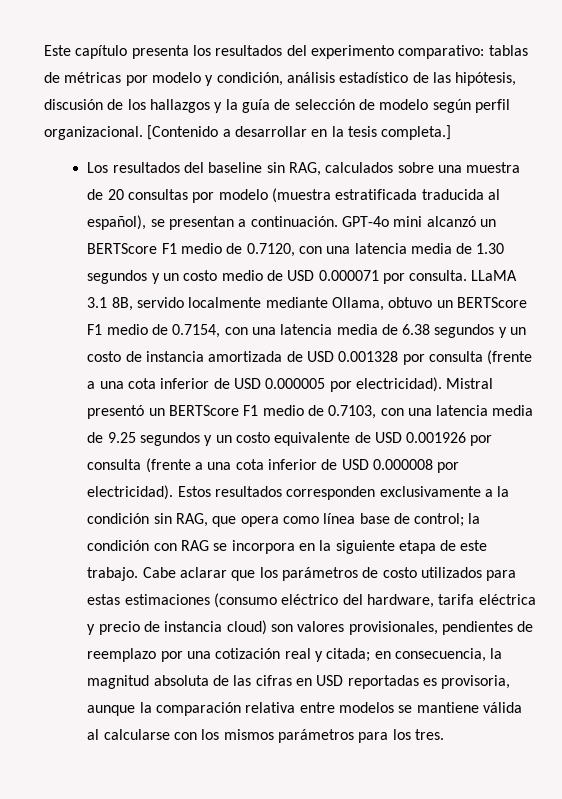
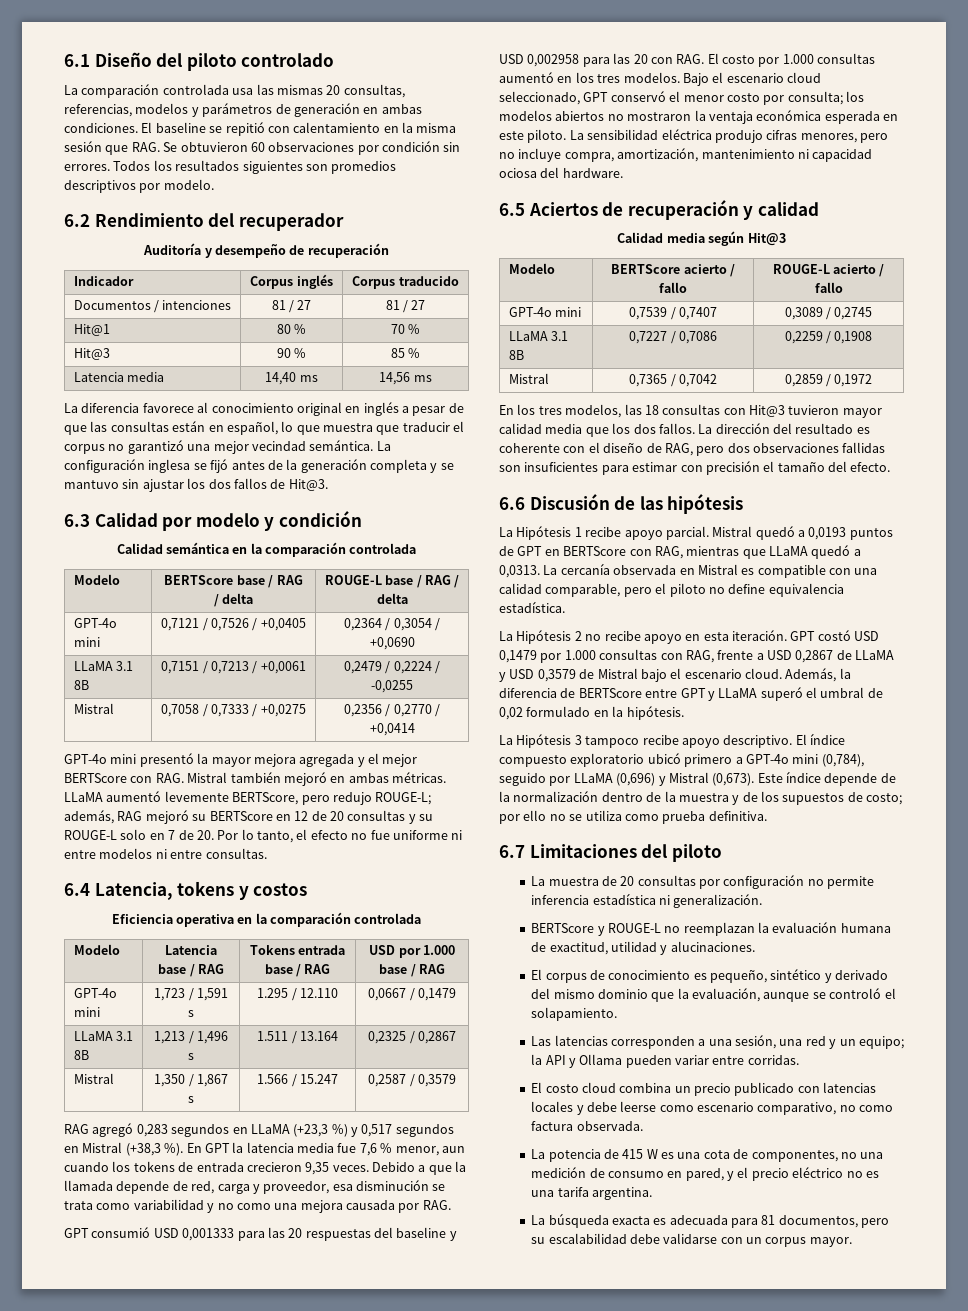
[44,45,528,59] [44,72,517,86] [44,99,510,113] [44,125,452,140] [87,162,462,176] Este capítulo presenta los resultados del experimento comparativo: tablas de métricas por modelo y condición, análisis estadístico de las hipótesis, discusión de los hallazgos y la guía de selección de modelo según perfil organizacional. [Contenido a desarrollar en la tesis completa.] // Los resultados del baseline sin RAG, calculados sobre una -> [64,52,335,71] [64,84,405,98] [64,103,422,117] [64,122,457,136] [64,141,461,155] [64,160,397,174] [64,179,214,193] [64,213,344,231] [143,243,389,258] [73,276,134,286] [250,274,333,289] [352,276,459,289] [73,300,232,313] [271,300,312,313] [385,300,426,313] [73,324,110,336] [276,324,307,334] [390,324,421,334] [73,348,110,360] [276,348,307,358] [390,348,421,358] [73,372,164,382] [265,372,318,385] [379,372,432,385] [64,402,464,416] [64,421,465,435] [64,440,391,454] [64,459,454,473] [64,478,328,492] [64,511,362,531] [116,542,417,557] [73,574,120,585] [164,575,303,588] [213,593,254,607] [324,575,460,588] [376,593,408,604] [73,618,117,628] [73,637,100,647] [161,618,306,631] [343,618,441,631] [369,637,415,650] [73,661,133,671] [73,680,89,690] [161,661,306,674] [343,661,441,674] [371,680,413,693] [73,703,114,714] [161,704,306,717] [343,704,441,717] [369,723,415,736] [64,753,418,767] [64,772,446,786] [64,791,432,805] [64,810,434,824] [64,829,463,843] [64,848,267,859] [64,881,308,900] [111,912,422,927] [73,944,120,955] [165,945,217,955] [158,964,224,977] [249,945,346,955] [264,964,331,977] [369,945,455,958] [379,964,445,977] [73,988,117,998] [73,1007,100,1017] [154,988,228,1001] [188,1010,194,1017] [257,988,338,1001] [368,988,456,1001] [73,1031,133,1041] [73,1050,89,1060] [154,1031,228,1044] [188,1053,194,1060] [257,1031,338,1044] [368,1031,456,1044] [73,1073,114,1084] [154,1074,228,1087] [188,1096,194,1103] [257,1074,338,1087] [368,1074,456,1087] [64,1123,454,1137] [64,1142,465,1156] [64,1161,467,1175] [64,1180,446,1194] [64,1199,451,1213] [64,1227,457,1241] [499,53,876,67] [499,72,821,86] [499,91,864,105] [499,110,898,124] [499,129,888,143] [499,148,873,162] [499,167,623,178] [499,200,819,220] [617,231,786,246] [508,263,555,274] [611,264,735,277] [659,282,687,293] [772,264,885,277] [814,282,843,293] [508,307,581,317] [629,307,717,320] [784,307,873,320] [508,331,568,341] [508,350,524,360] [629,331,717,344] [784,331,873,344] [508,373,549,384] [629,374,717,387] [784,374,873,387] [499,404,882,418] [499,423,870,437] [499,442,886,456] [499,461,891,475] [499,494,744,514] [499,526,893,540] [499,545,861,559] [499,563,878,578] [499,583,844,597] [499,601,565,613] [499,630,880,644] [499,649,895,663] [499,668,851,682] [499,687,883,701] [499,706,684,720] [499,733,845,748] [499,753,864,767] [499,771,896,786] [499,791,903,805] [499,810,767,824] [499,844,722,862] [531,876,546,886] 6.1 Diseño del piloto controlado // La comparación controlada usa las mismas 20 consultas, referencias, modelos y parámetros de generación en ambas condiciones. El baseline se repitió con calentamiento en la misma sesión que RAG. Se obtuvieron 60 observaciones por condición sin errores. Todos los resultados siguientes son promedios descriptivos por modelo. // 6.2 Rendimiento del recuperador // Auditoría y desempeño de recuperación // Indicador | Corpus inglés | Corpus traducido // Documentos / intenciones | 81 / 27 | 81 / 27 // Hit@1 | 80 % | 70 % // Hit@3 | 90 % | 85 % // Latencia media | 14,40 ms | 14,56 ms // La diferencia favorece al conocimiento original en inglés a pesar de que las consultas están en español, lo que muestra que traducir el corpus no garantizó una mejor vecindad semántica. La configuración inglesa se fijó antes de la generación completa y se mantuvo sin ajustar los dos fallos de Hit@3. // 6.3 Calidad por modelo y condición // Calidad semántica en la comparación controlada // Modelo | BERTScore base / RAG / delta | ROUGE-L base / RAG / delta // GPT-4o mini | 0,7121 / 0,7526 / +0,0405 | 0,2364 / 0,3054 / +0,0690 // LLaMA 3.1 8B | 0,7151 / 0,7213 / +0,0061 | 0,2479 / 0,2224 / -0,0255 // Mistral | 0,7058 / 0,7333 / +0,0275 | 0,2356 / 0,2770 / +0,0414 // GPT-4o mini presentó la mayor mejora agregada y el mejor BERTScore con RAG. Mistral también mejoró en ambas métricas. LLaMA aumentó levemente BERTScore, pero redujo ROUGE-L; además, RAG mejoró su BERTScore en 12 de 20 consultas y su ROUGE-L solo en 7 de 20. Por lo tanto, el efecto no fue uniforme ni entre modelos ni entre consultas. // 6.4 Latencia, tokens y costos // Eficiencia operativa en la comparación controlada // Modelo | Latencia base / RAG | Tokens entrada base / RAG | USD por 1.000 base / RAG // GPT-4o mini | 1,723 / 1,591 s | 1.295 / 12.110 | 0,0667 / 0,1479 // LLaMA 3.1 8B | 1,213 / 1,496 s | 1.511 / 13.164 | 0,2325 / 0,2867 // Mistral | 1,350 / 1,867 s | 1.566 / 15.247 | 0,2587 / 0,3579 // RAG agregó 0,283 segundos en LLaMA (+23,3 %) y 0,517 segundos en Mistral (+38,3 %). En GPT la latencia media fue 7,6 % menor, aun cuando los tokens de entrada crecieron 9,35 veces. Debido a que la llamada depende de red, carga y proveedor, esa disminución se trata como variabilidad y no como una mejora causada por RAG. // GPT consumió USD 0,001333 para las 20 respuestas del baseline y USD 0,002958 para las 20 con RAG. El costo por 1.000 consultas aumentó en los tres modelos. Bajo el escenario cloud seleccionado, GPT conservó el menor costo por consulta; los modelos abiertos no mostraron la ventaja económica esperada en este piloto. La sensibilidad eléctrica produjo cifras menores, pero no incluye compra, amortización, mantenimiento ni capacidad ociosa del hardware. // 6.5 Aciertos de recuperación y calidad // Calidad media según Hit@3 // Modelo | BERTScore acierto / fallo | ROUGE-L acierto / fallo // GPT-4o mini | 0,7539 / 0,7407 | 0,3089 / 0,2745 // LLaMA 3.1 8B | 0,7227 / 0,7086 | 0,2259 / 0,1908 // Mistral | 0,7365 / 0,7042 | 0,2859 / 0,1972 // En los tres modelos, las 18 consultas con Hit@3 tuvieron mayor calidad media que los dos fallos. La dirección del resultado es coherente con el diseño de RAG, pero dos observaciones fallidas son insuficientes para estimar con precisión el tamaño del efecto. // 6.6 Discusión de las hipótesis // La Hipótesis 1 recibe apoyo parcial. Mistral quedó a 0,0193 puntos de GPT en BERTScore con RAG, mientras que LLaMA quedó a 0,0313. La cercanía observada en Mistral es compatible con una calidad comparable, pero el piloto no define equivalencia estadística. // La Hipótesis 2 no recibe apoyo en esta iteración. GPT costó USD 0,1479 por 1.000 consultas con RAG, frente a USD 0,2867 de LLaMA y USD 0,3579 de Mistral bajo el escenario cloud. Además, la diferencia de BERTScore entre GPT y LLaMA superó el umbral de 0,02 formulado en la hipótesis. // La Hipótesis 3 tampoco recibe apoyo descriptivo. El índice compuesto exploratorio ubicó primero a GPT-4o mini (0,784), seguido por LLaMA (0,696) y Mistral (0,673). Este índice depende de la normalización dentro de la muestra y de los supuestos de costo; por ello no se utiliza como prueba definitiva. // 6.7 Limitaciones del piloto // La
[218,188,500,203] [87,215,496,230] [87,243,505,257] [87,270,518,284] [87,297,527,311] [87,324,527,338] [87,350,533,365] [87,377,494,392] [87,405,534,419] [87,432,493,446] [87,458,460,473] [87,485,510,500] [87,513,481,527] [87,540,488,554] [87,567,517,581] [87,593,536,608] [87,620,534,635] [87,648,503,662] [87,675,511,689] [87,702,522,716] [87,729,444,743] modelo (muestra estratificada traducida al español), se presentan a continuación. GPT-4o mini alcanzó un BERTScore F1 medio de 0.7120, con una latencia media de 1.30 segundos y un costo medio de USD 0.000071 por consulta. LLaMA 3.1 8B, servido localmente mediante Ollama, obtuvo un BERTScore F1 medio de 0.7154, con una latencia media de 6.38 segundos y un costo de instancia amortizada de USD 0.001328 por consulta (frente a una cota inferior de USD 0.000005 por electricidad). Mistral presentó un BERTScore F1 medio de 0.7103, con una latencia media de 9.25 segundos y un costo equivalente de USD 0.001926 por consulta (frente a una cota inferior de USD 0.000008 por electricidad). Estos resultados corresponden exclusivamente a la condición sin RAG, que opera como línea base de control; la condición con RAG se incorpora en la siguiente etapa de este trabajo. Cabe aclarar que los parámetros de costo utilizados para estas estimaciones (consumo eléctrico del hardware, tarifa eléctrica y precio de instancia cloud) son valores provisionales, pendientes de reemplazo por una cotización real y citada; en consecuencia, la magnitud absoluta de las cifras en USD reportadas es provisoria, aunque la comparación relativa entre modelos se mantiene válida al calcularse con los mismos parámetros para los tres. -> [723,875,875,889] [531,893,763,908] [531,922,891,936] [531,941,755,955] [531,969,889,983] [531,988,896,1002] [531,1007,618,1021] [531,1035,904,1049] [531,1054,799,1068] [531,1082,877,1096] [531,1101,894,1115] [531,1121,643,1131] [531,1149,884,1162] [531,1167,879,1181] [531,1187,652,1200] [531,1213,890,1228] [531,1233,852,1247] configuración no permite inferencia estadística ni generalización. // BERTScore y ROUGE-L no reemplazan la evaluación humana de exactitud, utilidad y alucinaciones. // El corpus de conocimiento es pequeño, sintético y derivado del mismo dominio que la evaluación, aunque se controló el solapamiento. // Las latencias corresponden a una sesión, una red y un equipo; la API y Ollama pueden variar entre corridas. // El costo cloud combina un precio publicado con latencias locales y debe leerse como escenario comparativo, no como factura observada. // La potencia de 415 W es una cota de componentes, no una medición de consumo en pared, y el precio eléctrico no es una tarifa argentina. // La búsqueda exacta es adecuada para 81 documentos, pero su escalabilidad debe validarse con un corpus mayor.

